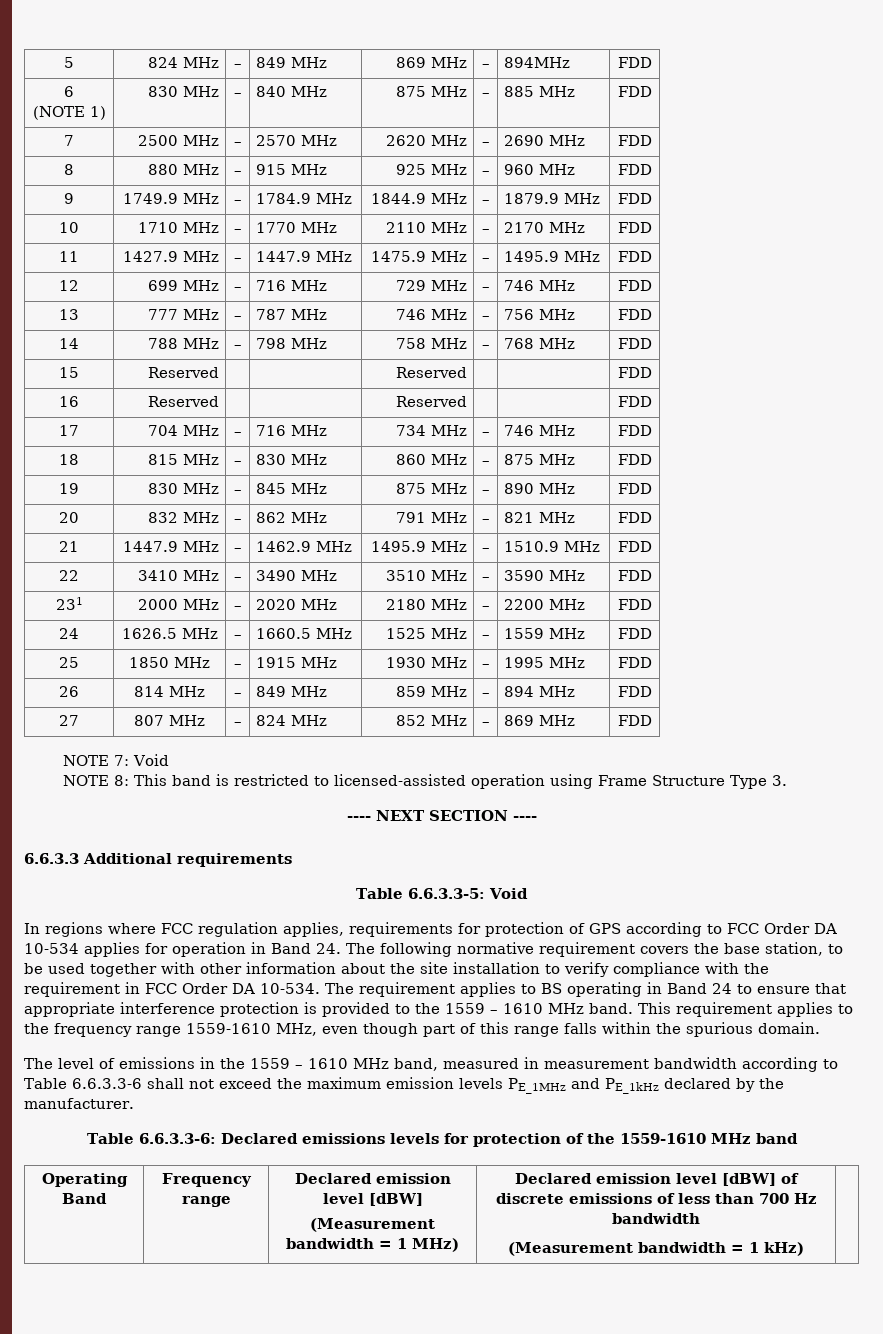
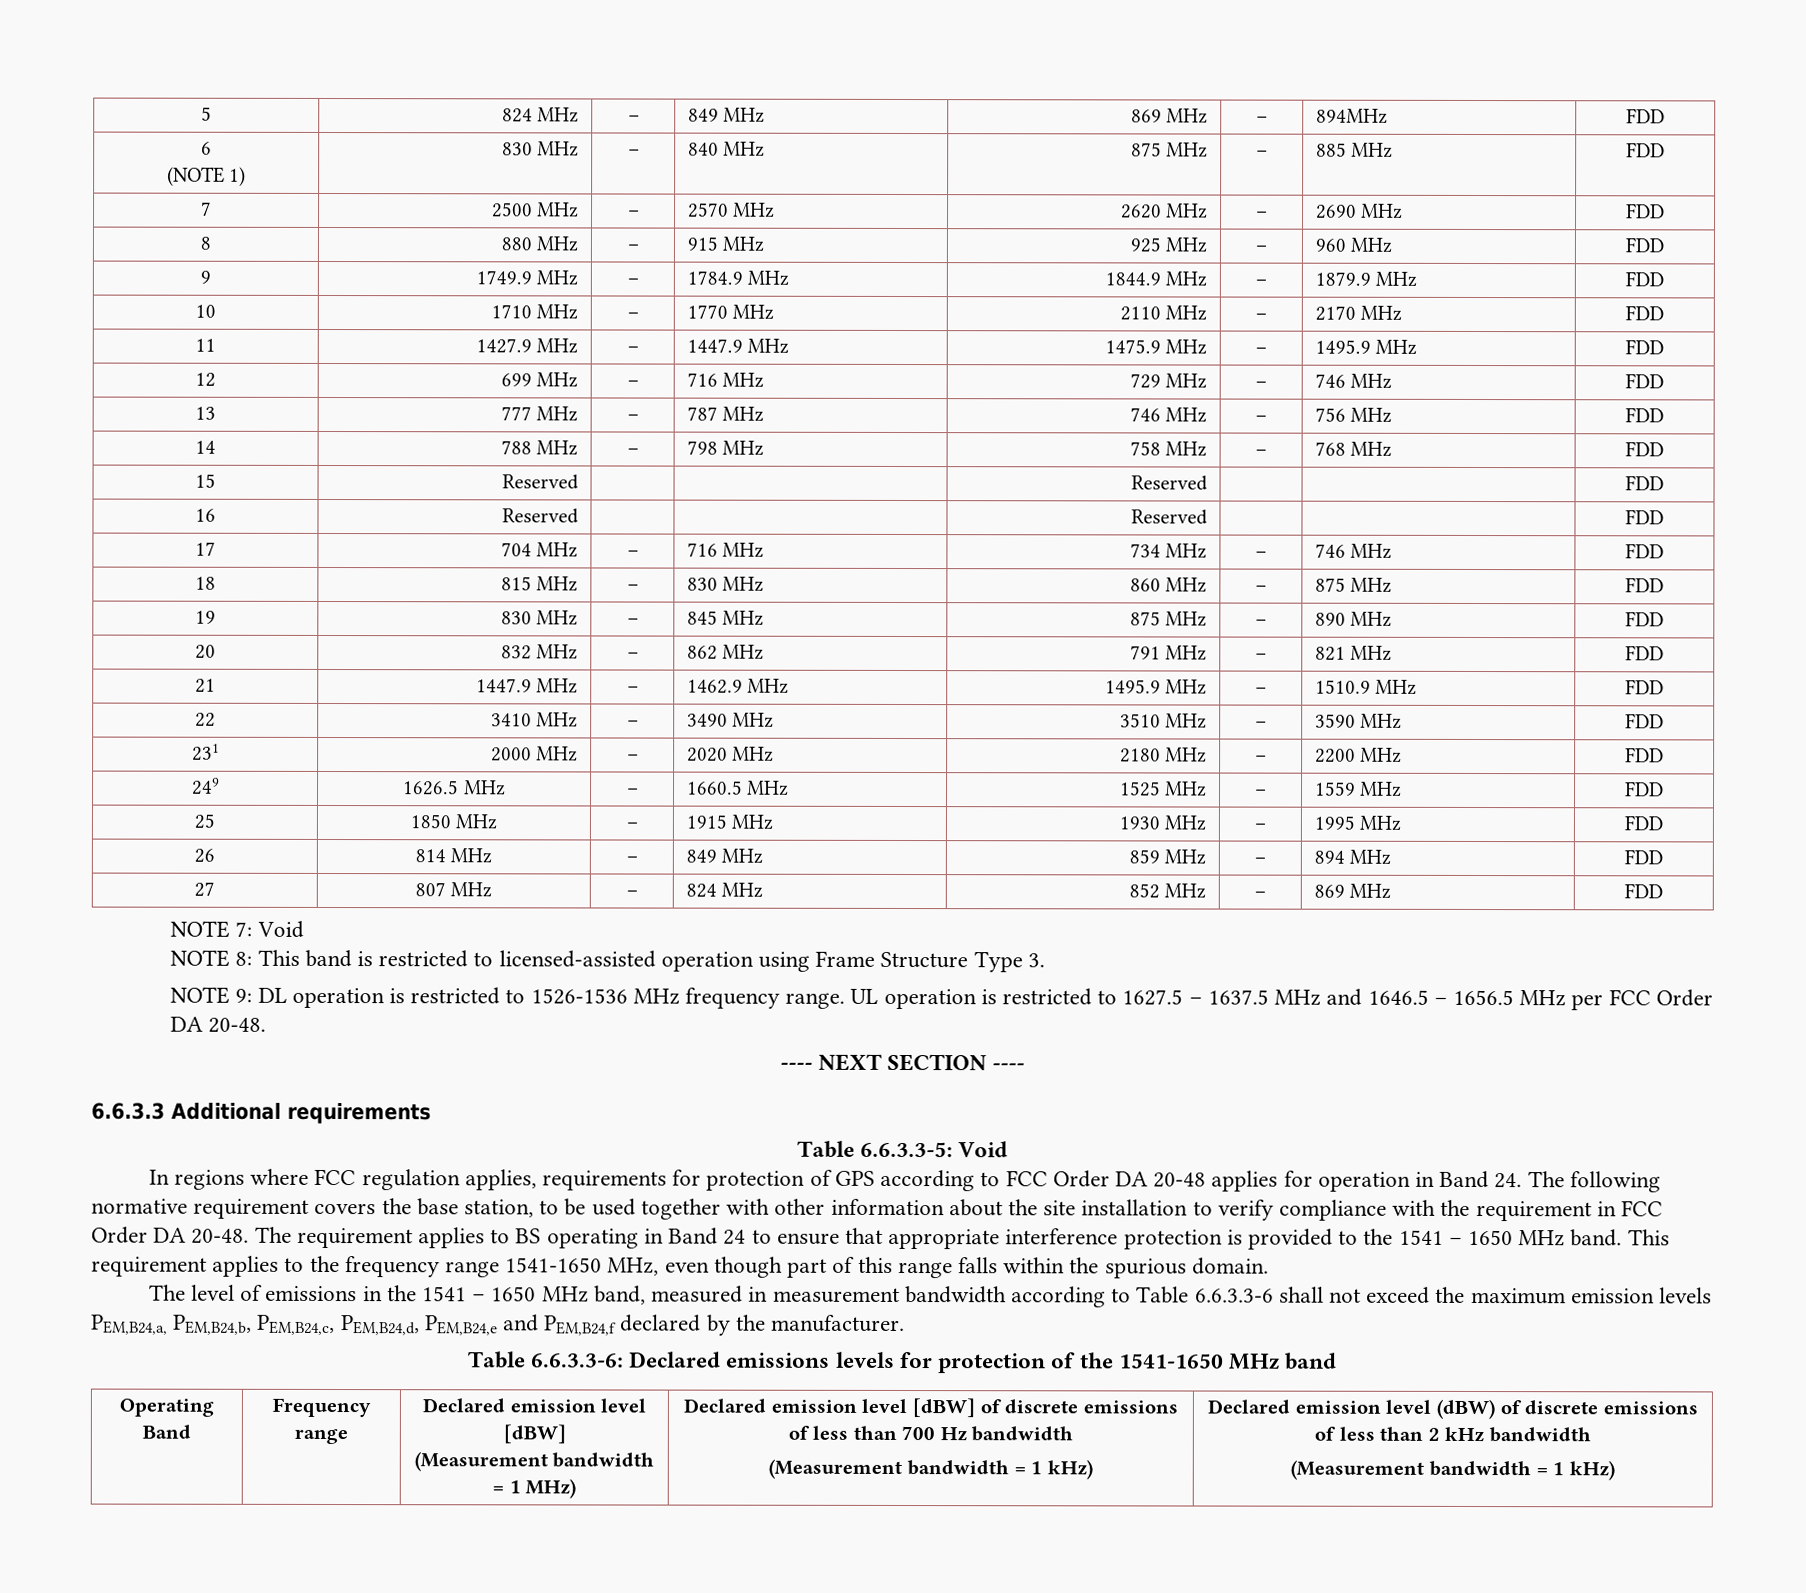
[59,628,79,639] 24 -> [191,777,220,795] 249
(788, 780) none -> [170,986,1713,1011] [170,1016,267,1033] // NOTE 9: DL operation is restricted to 1526-1536 MHz frequency range. UL operation is restricted to 1627.5 – 1637.5 MHz and 1646.5 – 1656.5 MHz per FCC Order DA 20-48.
[24,943,79,954] 10-534 -> [1153,1172,1207,1188] 20-48
[260,983,320,994] 10-534. -> [191,1228,250,1244] 20-48.
[445,1003,543,1014] 1559 – 1610 -> [1398,1229,1514,1246] 1541 – 1650
[186,1023,271,1034] 1559-1610 -> [505,1257,603,1273] 1541-1650
[250,1058,348,1069] 1559 – 1610 -> [422,1286,537,1302] 1541 – 1650
[507,1078,659,1094] PE_1MHz and PE_1kHz -> [91,1314,618,1336] PEM,B24,a, PEM,B24,b, PEM,B24,c, PEM,B24,d, PEM,B24,e and PEM,B24,f
[619,1133,706,1144] 1559-1610 -> [1118,1353,1224,1369] 1541-1650
(804, 1249) none -> [1207,1398,1698,1420] [1314,1426,1591,1443] [1290,1459,1615,1481] Declared emission level (dBW) of discrete emissions of less than 2 kHz bandwidth // (Measurement bandwidth = 1 kHz)

